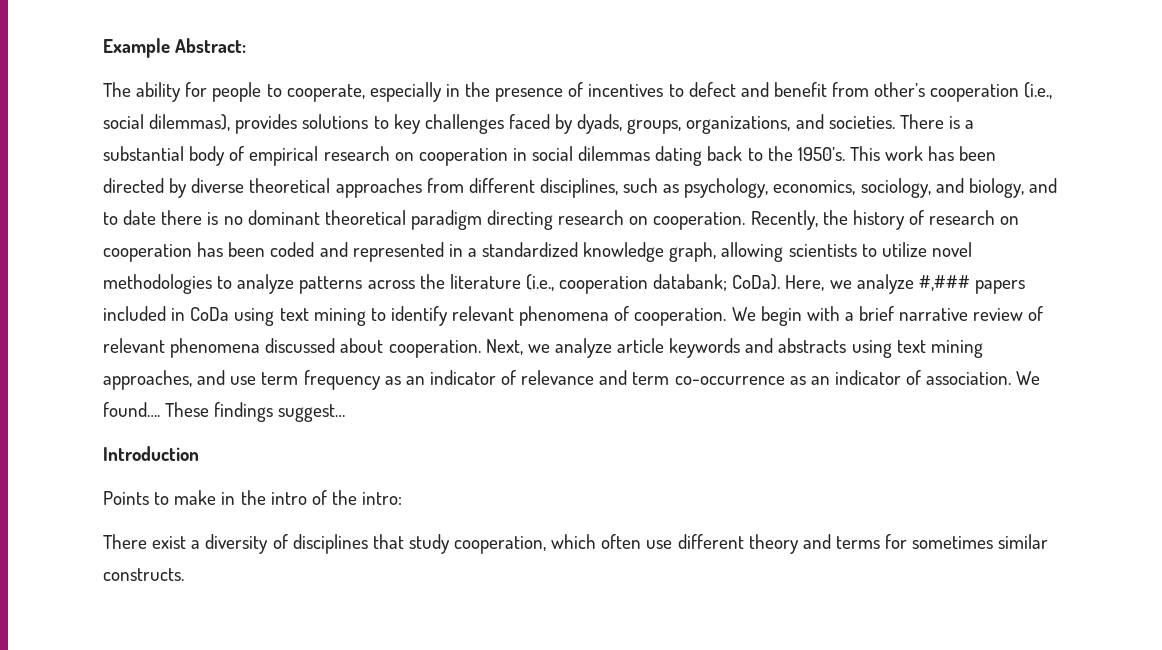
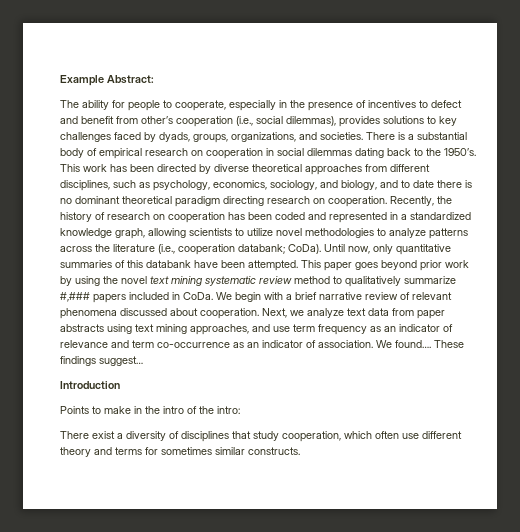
[785,274,1025,294] [103,306,727,326] Here, we analyze #,### papers included in CoDa using text mining to identify relevant phenomena of cooperation. -> [324,244,451,255] [60,260,469,271] [60,276,456,287] [60,292,213,303] Until now, only quantitative summaries of this databank have been attempted. This paper goes beyond prior work by using the novel text mining systematic review method to qualitatively summarize #,### papers included in CoDa.
[617,338,774,358] article keywords and -> [347,308,445,319] text data from paper

